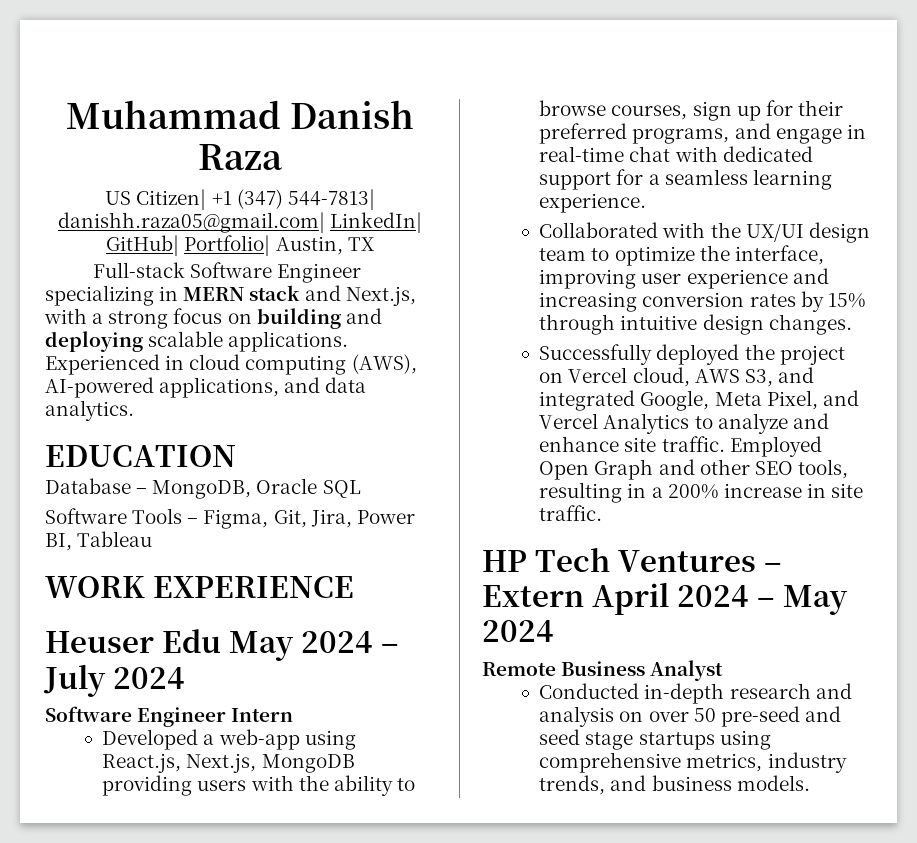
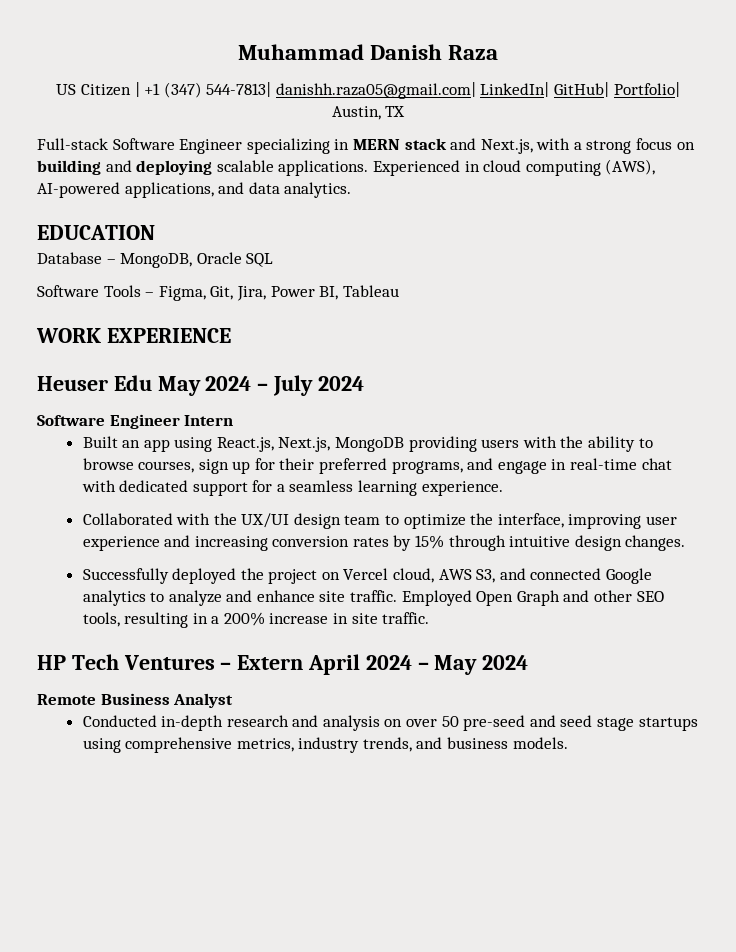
[136,189,207,210] Citizen| -> [80,82,140,97] Citizen |
[102,729,300,750] Developed a web-app -> [82,436,170,452] Built an app
[539,390,859,411] [539,413,690,434] integrated Google, Meta Pixel, and Vercel Analytics -> [530,568,653,584] [82,590,146,606] connected Google analytics

